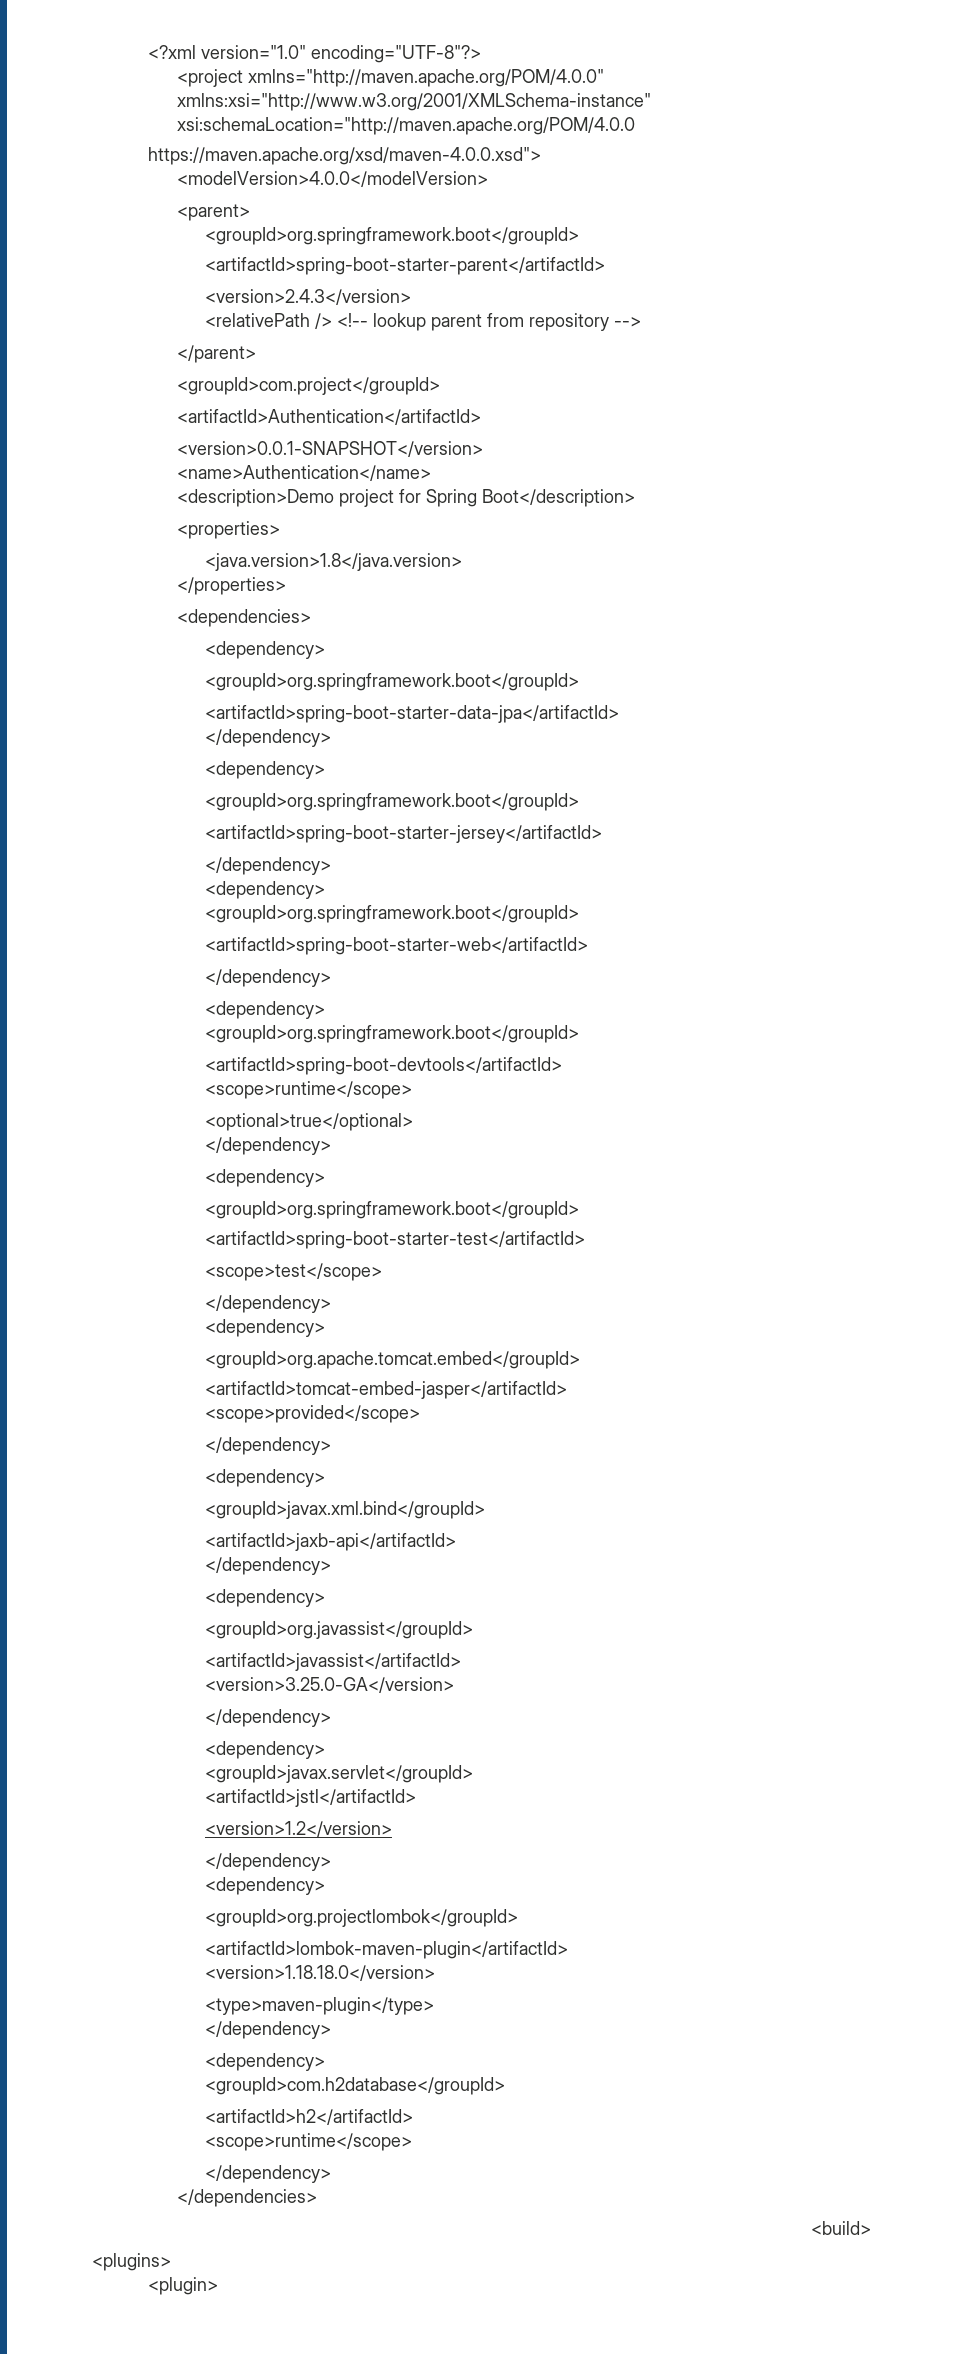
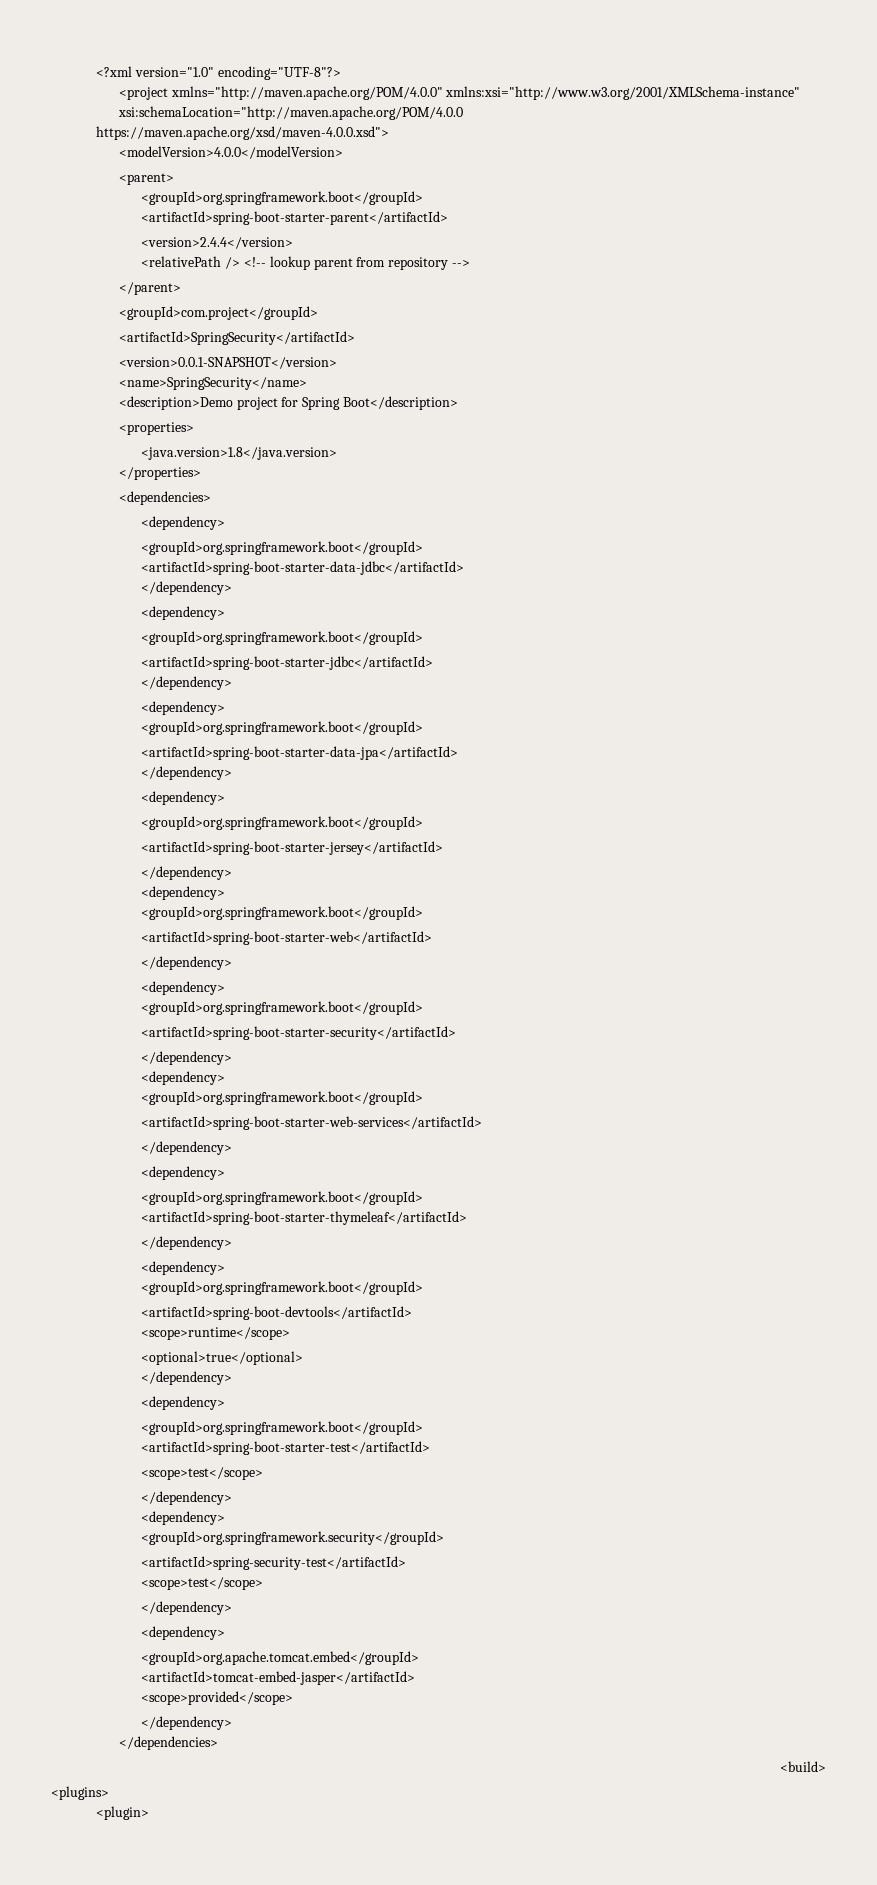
[204,289,411,305] <version>2.4.3</version> -> [141,237,294,249] <version>2.4.4</version>
[176,409,481,425] <artifactId>Authentication</artifactId> -> [118,331,355,345] <artifactId>SpringSecurity</artifactId>
[176,465,431,481] <name>Authentication</name> -> [118,377,307,390] <name>SpringSecurity</name>
(579, 682) none -> [141,561,465,575] [141,581,233,595] [141,606,226,620] [141,631,424,645] [141,656,434,670] [141,676,233,690] [141,701,226,715] [141,721,424,735] // <artifactId>spring-boot-starter-data-jdbc</artifactId> // </dependency> // <dependency> // <groupId>org.springframework.boot</groupId> // <artifactId>spring-boot-starter-jdbc</artifactId> // </dependency> // <dependency> // <groupId>org.springframework.boot</groupId>
(579, 1034) none -> [141,1026,457,1040] [141,1051,233,1065] [141,1071,226,1085] [141,1091,424,1105] [141,1116,483,1130] [141,1141,233,1155] [141,1166,226,1180] [141,1191,424,1205] [141,1211,468,1225] [141,1236,233,1250] [141,1261,226,1275] [141,1281,424,1295] // <artifactId>spring-boot-starter-security</artifactId> // </dependency> // <dependency> // <groupId>org.springframework.boot</groupId> // <artifactId>spring-boot-starter-web-services</artifactId> // </dependency> // <dependency> // <groupId>org.springframework.boot</groupId> // <artifactId>spring-boot-starter-thymeleaf</artifactId> // </dependency> // <dependency> // <groupId>org.springframework.boot</groupId>
(325, 1328) none -> [141,1531,445,1545] [141,1556,407,1570] [141,1577,264,1590] [141,1601,233,1615] [141,1626,226,1640] // <groupId>org.springframework.security</groupId> // <artifactId>spring-security-test</artifactId> // <scope>test</scope> // </dependency> // <dependency>
[204,1469,325,1487] [204,1501,485,1519] [204,1533,456,1551] [204,1557,331,1575] [204,1589,325,1607] [204,1621,473,1639] [204,1653,461,1671] [204,1677,454,1693] [204,1709,331,1727] [204,1741,325,1759] [204,1765,473,1783] [204,1789,416,1807] [204,1821,392,1837] [204,1853,331,1871] [204,1877,325,1895] [204,1909,518,1927] [204,1941,568,1959] [204,1965,435,1981] [204,1997,434,2015] [204,2021,331,2039] [204,2053,325,2071] [204,2077,505,2095] [204,2109,413,2125] [204,2133,412,2151] [204,2165,331,2183] // <dependency> // <groupId>javax.xml.bind</groupId> // <artifactId>jaxb-api</artifactId> // </dependency> // <dependency> // <groupId>org.javassist</groupId> // <artifactId>javassist</artifactId> // <version>3.25.0-GA</version> // </dependency> // <dependency> // <groupId>javax.servlet</groupId> // <artifactId>jstl</artifactId> // <version>1.2</version> // </dependency> // <dependency> // <groupId>org.projectlombok</groupId> // <artifactId>lombok-maven-plugin</artifactId> // <version>1.18.18.0</version> // <type>maven-plugin</type> // </dependency> // <dependency> // <groupId>com.h2database</groupId> // <artifactId>h2</artifactId> // <scope>runtime</scope> // </dependency> -> (233, 1723) none

